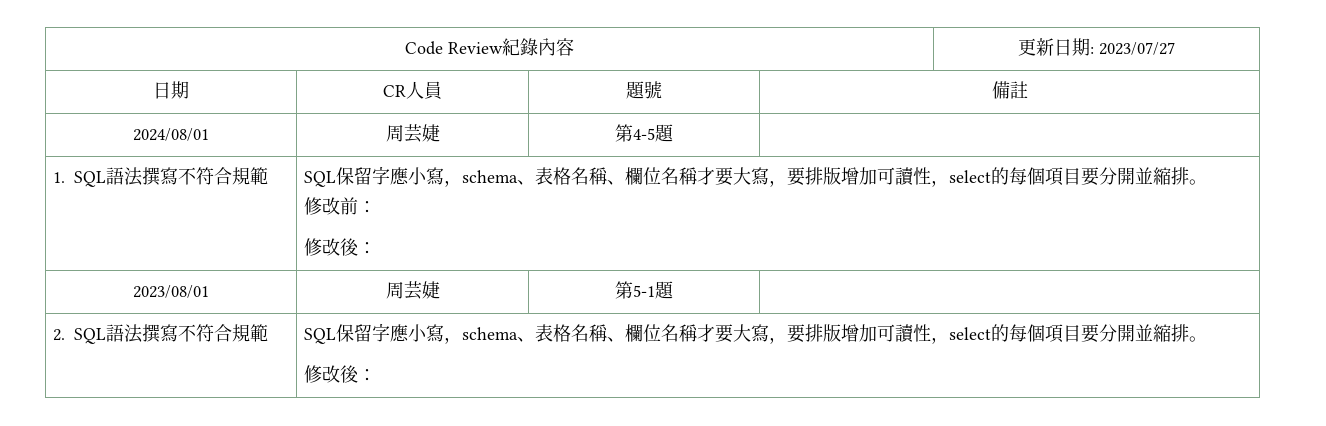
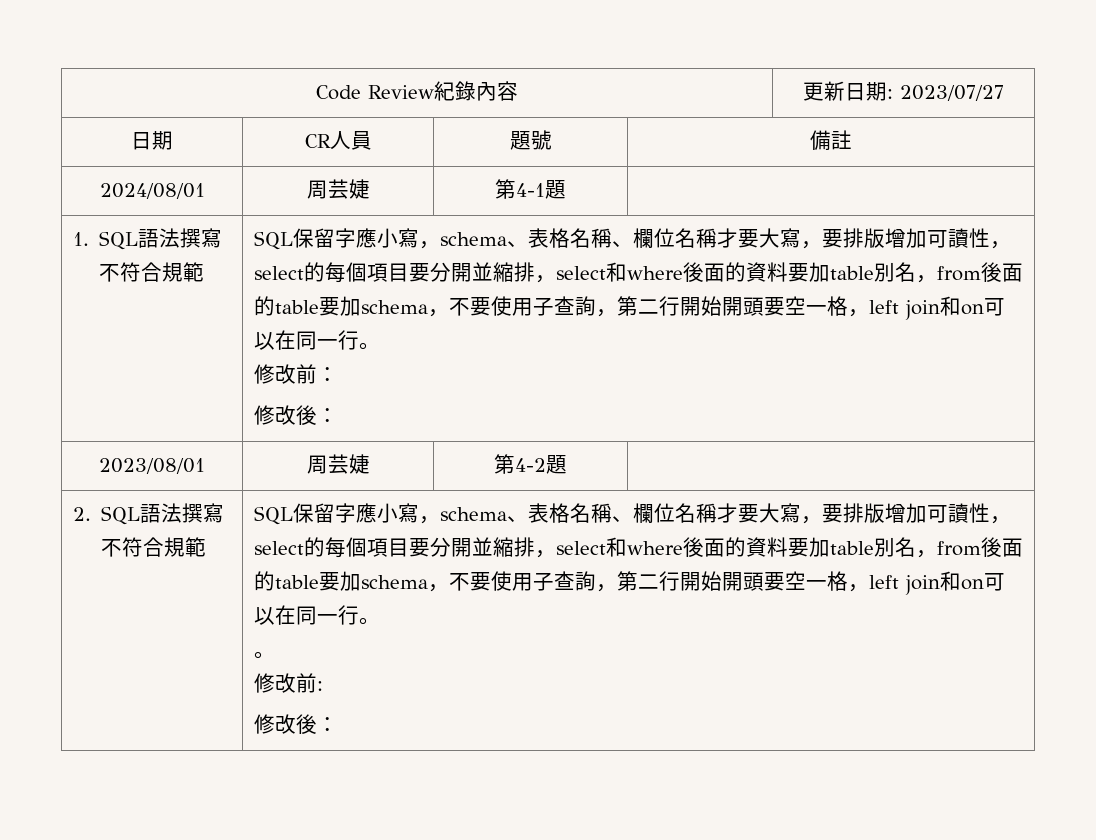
[633,128,655,140] 4-5 -> [516,183,545,197] 4-1
(1190, 176) none -> [534,262,1023,283] [253,296,1005,320] [253,330,359,350] ，select和where後面的資料要加table別名，from後面的table要加schema，不要使用子查詢，第二行開始開頭要空一格，left join和on可以在同一行
[633,285,655,297] 5-1 -> [515,458,546,472] 4-2
[1189,336,1208,342] 。 -> [534,537,1023,558] [253,571,1005,595] [253,605,380,625] [253,651,275,659] [253,673,323,693] ，select和where後面的資料要加table別名，from後面的table要加schema，不要使用子查詢，第二行開始開頭要空一格，left join和on可以在同一行。 // 。 // 修改前:

